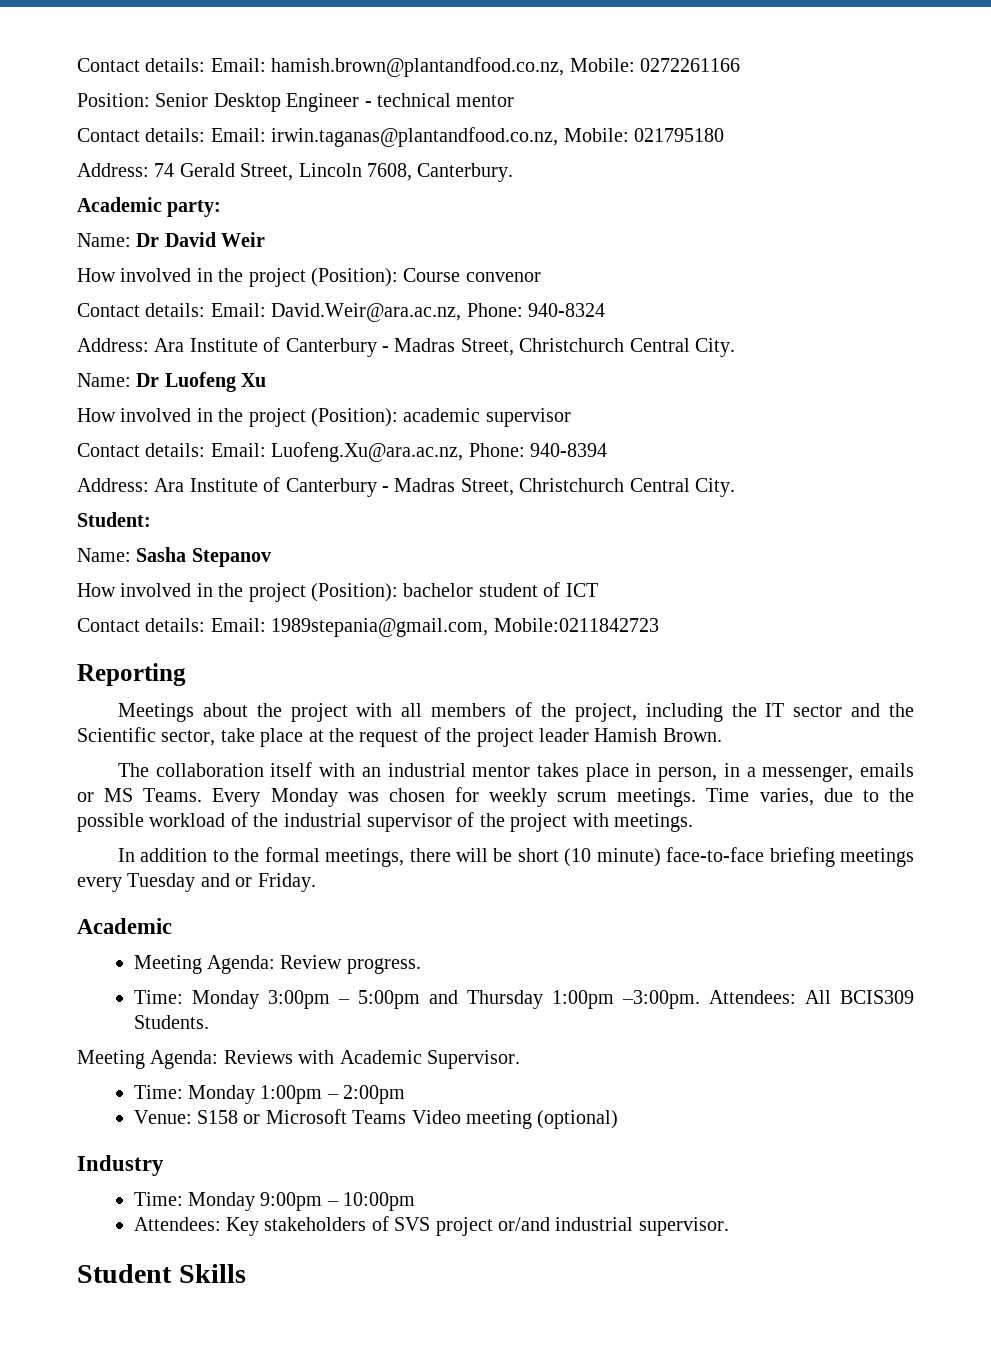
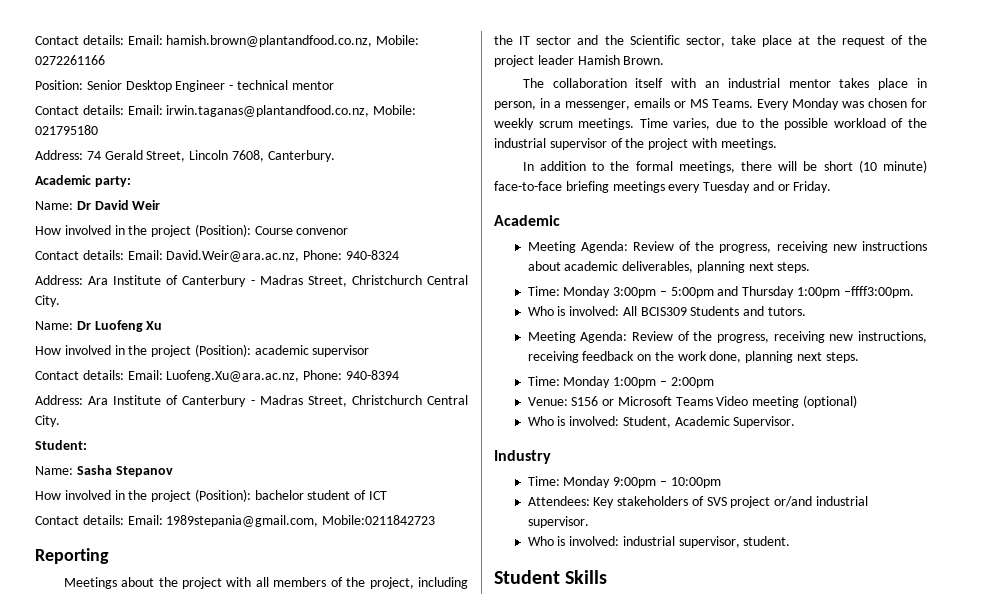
[346,958,421,974] progress. -> [679,241,927,253] [527,261,811,273] of the progress, receiving new instructions about academic deliverables, planning next steps.
[621,990,914,1009] [133,1015,209,1029] [77,1050,520,1069] –3:00pm. Attendees: All BCIS309 Students. // Meeting Agenda: Reviews with Academic Supervisor. -> [843,286,914,298] [527,306,806,316] [527,331,927,343] [527,351,859,363] –ffff3:00pm. // Who is involved: All BCIS309 Students and tutors. // Meeting Agenda: Review of the progress, receiving new instructions, receiving feedback on the work done, planning next steps.
[196,1110,238,1124] S158 -> [571,396,599,406] S156
(619, 1119) none -> [527,416,796,428] // Who is involved: Student, Academic Supervisor.
(729, 1226) none -> [527,536,791,548] // Who is involved: industrial supervisor, student.

